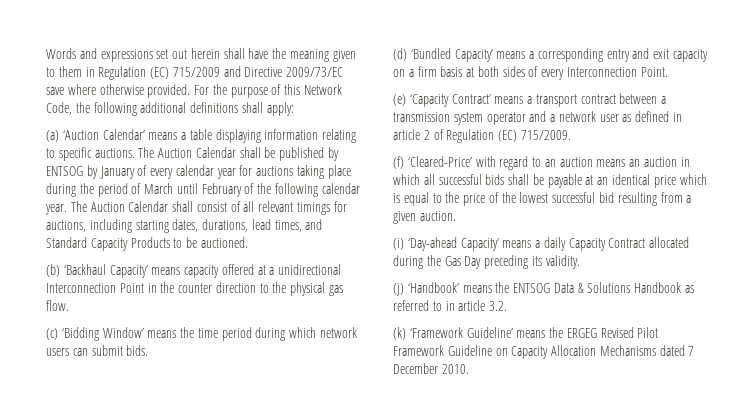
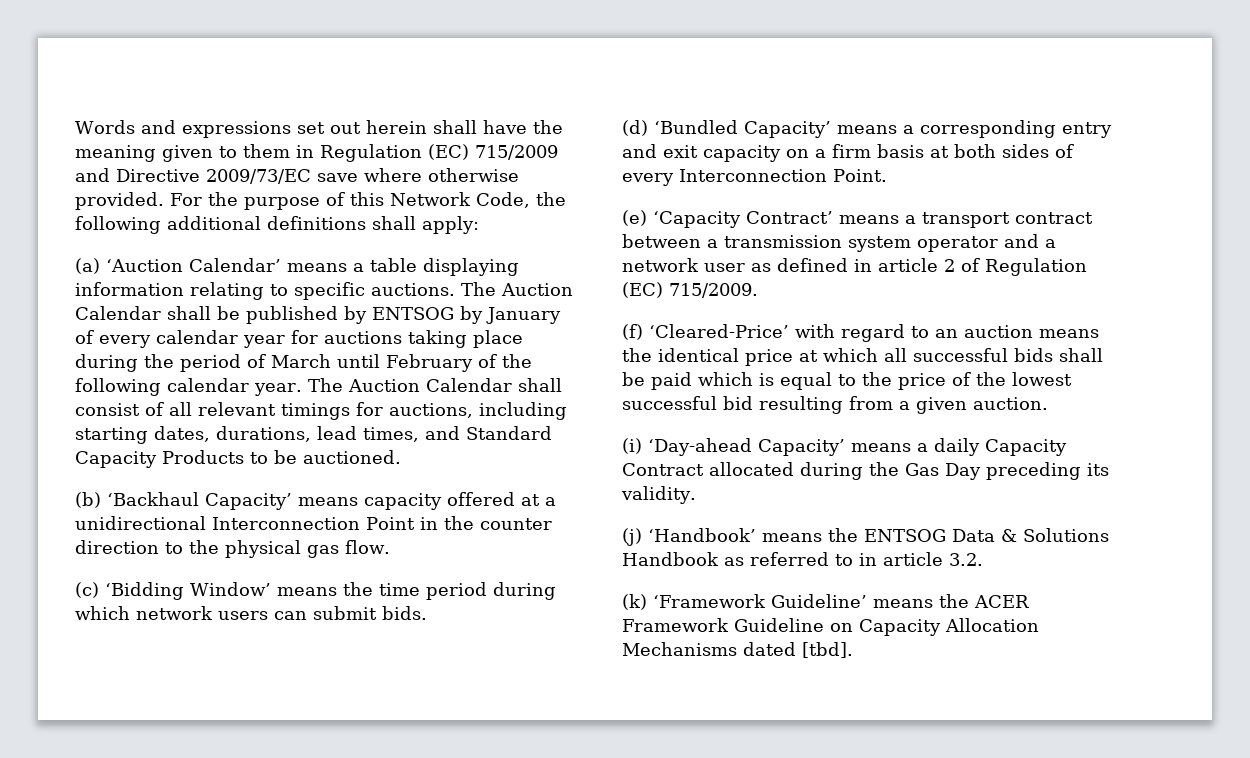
[629,157,690,167] an auction in -> [622,348,818,366] the identical price at
[547,174,676,188] payable at an identical price -> [651,372,692,390] paid
[566,327,659,338] ERGEG Revised Pilot -> [974,595,1029,608] ACER
[688,346,695,356] [393,363,469,374] 7 December 2010. -> [802,642,853,658] [tbd].

